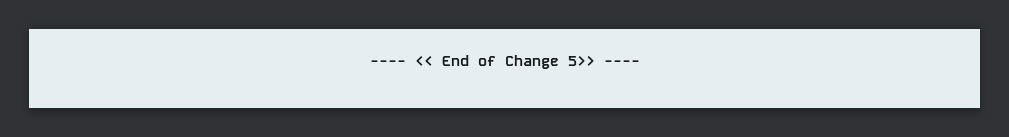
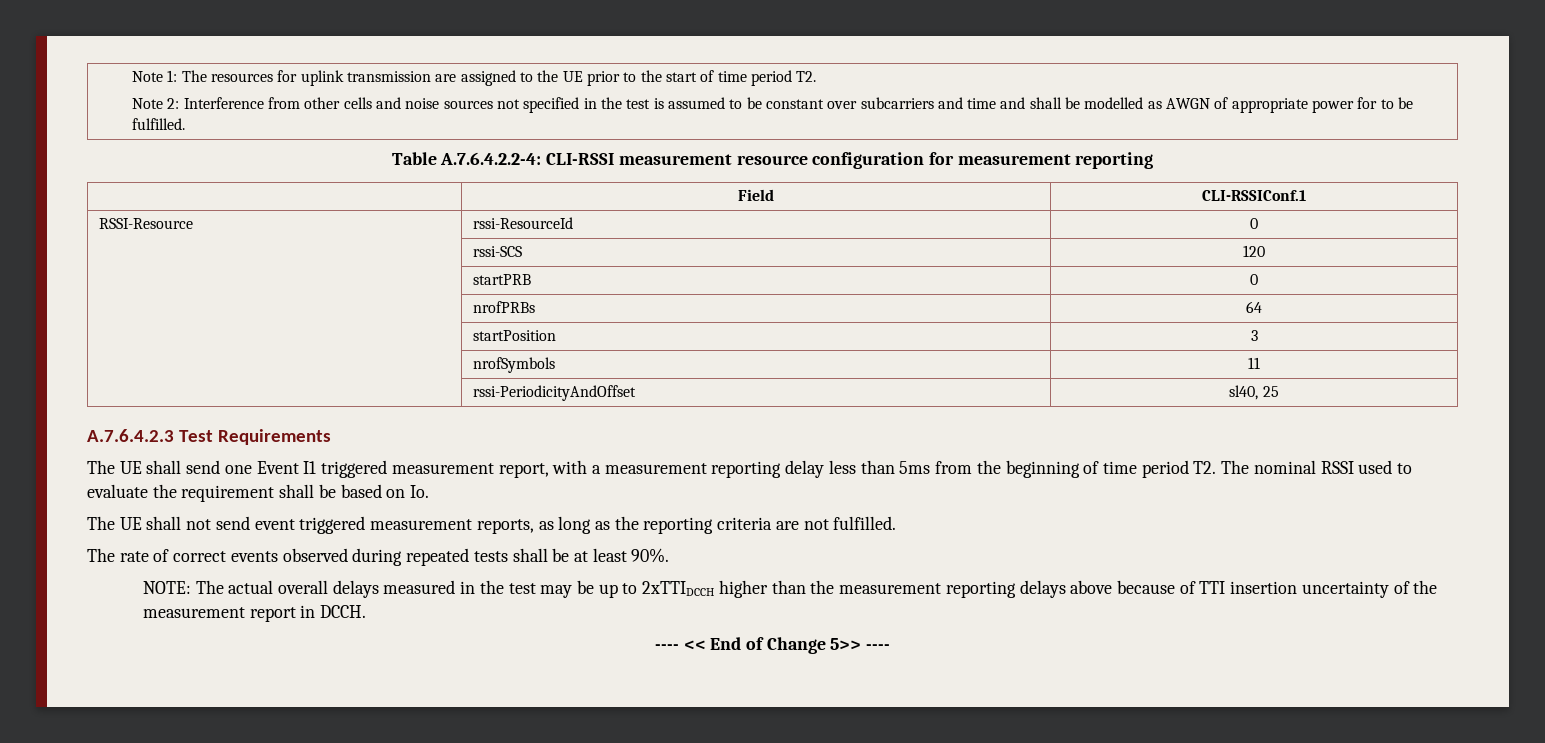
(369, 63) none -> [132,70,817,86] [132,97,1413,113] [132,118,186,130] [391,152,1154,169] [738,189,774,201] [1202,190,1306,201] [98,218,193,229] [472,217,573,229] [1250,218,1258,229] [472,246,522,257] [1243,245,1265,257] [472,274,531,285] [1250,274,1258,285] [472,301,535,313] [1246,301,1262,313] [472,330,556,341] [1250,330,1258,341] [472,357,555,373] [1248,357,1260,369] [472,385,636,401] [1229,385,1279,400] [87,429,331,445] [87,460,1413,478] [87,484,430,502] [87,516,897,534] [87,548,670,566] [142,580,1438,598] [142,605,366,622] Note 1: The resources for uplink transmission are assigned to the UE prior to the start of time period T2. // Note 2: Interference from other cells and noise sources not specified in the test is assumed to be constant over subcarriers and time and shall be modelled as AWGN of appropriate power for to be fulfilled. // Table A.7.6.4.2.2-4: CLI-RSSI measurement resource configuration for measurement reporting // | Field | CLI-RSSIConf.1 // RSSI-Resource | rssi-ResourceId | 0 // | rssi-SCS | 120 // | startPRB | 0 // | nrofPRBs | 64 // | startPosition | 3 // | nrofSymbols | 11 // | rssi-PeriodicityAndOffset | sl40, 25 // A.7.6.4.2.3 Test Requirements // The UE shall send one Event I1 triggered measurement report, with a measurement reporting delay less than 5ms from the beginning of time period T2. The nominal RSSI used to evaluate the requirement shall be based on Io. // The UE shall not send event triggered measurement reports, as long as the reporting criteria are not fulfilled. // The rate of correct events observed during repeated tests shall be at least 90%. // NOTE: The actual overall delays measured in the test may be up to 2xTTIDCCH higher than the measurement reporting delays above because of TTI insertion uncertainty of the measurement report in DCCH. //

